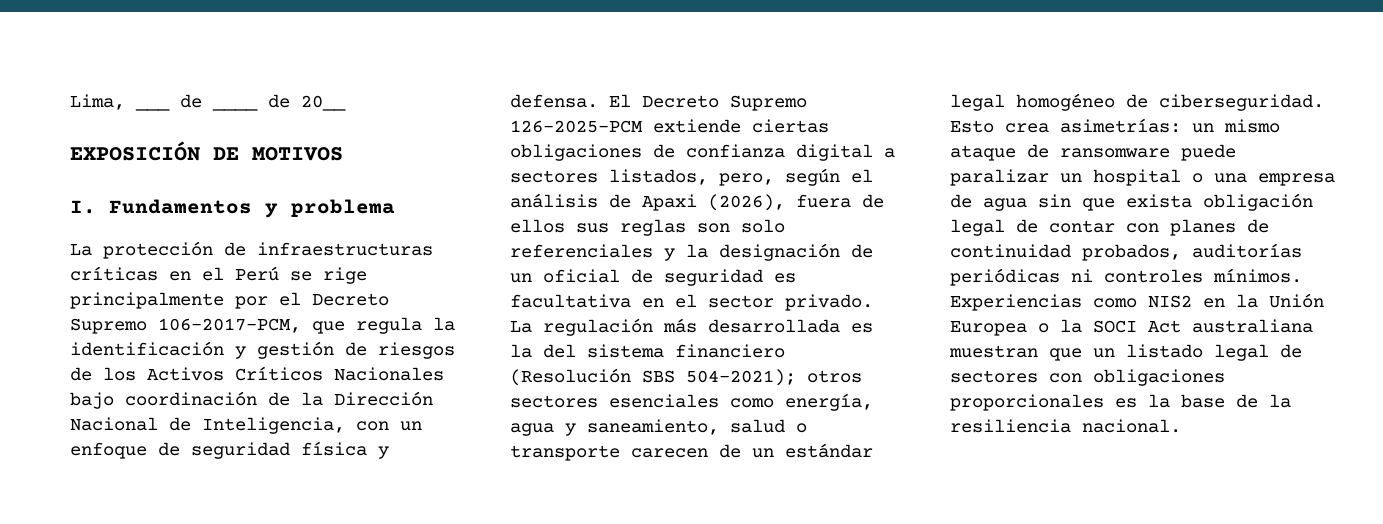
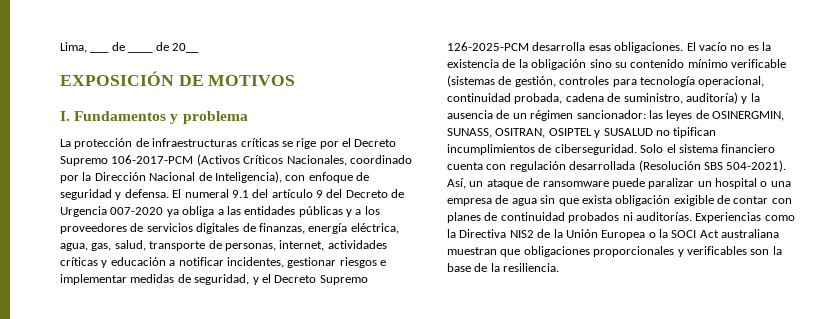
[169,266,279,281] en el Perú -> (279, 142) none
[70,292,224,309] principalmente -> (317, 143) none
[158,317,455,334] [70,341,455,359] [70,366,444,381] [70,391,290,409] 106-2017-PCM, que regula la identificación y gestión de riesgos de los Activos Críticos Nacionales bajo coordinación de -> [111,154,412,166] [60,175,79,183] 106-2017-PCM (Activos Críticos Nacionales, coordinado por
[202,417,422,434] Inteligencia, con un -> [214,171,306,183] Inteligencia), con
[301,441,367,456] física -> (112, 194) none
[642,95,807,111] [510,119,829,133] [510,144,895,161] [510,168,873,186] [510,193,884,211] [510,219,785,236] [510,244,653,258] Decreto Supremo 126-2025-PCM extiende ciertas obligaciones de confianza digital a sectores listados, pero, según el análisis de Apaxi (2026), fuera de ellos sus reglas son solo referenciales -> [184,189,405,198] [60,206,380,217] [60,223,399,234] [60,240,387,251] [60,257,386,268] [60,274,368,285] [447,42,771,53] [447,59,786,70] [447,75,765,87] [447,92,738,104] numeral 9.1 del artículo 9 del Decreto de Urgencia 007-2020 ya obliga a las entidades públicas y a los proveedores de servicios digitales de finanzas, energía eléctrica, agua, gas, salud, transporte de personas, internet, actividades críticas y educación a notificar incidentes, gestionar riesgos e implementar medidas de seguridad, y el Decreto Supremo 126-2025-PCM desarrolla esas obligaciones. El vacío no es la existencia de la obligación sino su contenido mínimo verificable (sistemas de gestión, controles para tecnología operacional, continuidad probada, cadena de suministro, auditoría)
[719,243,873,261] [510,269,796,286] [510,294,873,311] [510,318,873,336] [510,344,785,358] [510,368,862,386] [510,393,873,411] [510,419,807,436] [510,443,873,461] [950,93,1324,111] [950,118,1280,133] designación de un oficial de seguridad es facultativa en el sector privado. La regulación más desarrollada es la del sistema financiero (Resolución SBS 504-2021); otros sectores esenciales como energía, agua y saneamiento, salud o transporte carecen de un estándar legal homogéneo de ciberseguridad. Esto crea asimetrías: un mismo -> [447,110,784,121] [447,127,717,138] [447,144,776,155] [447,160,787,172] [447,178,484,189] ausencia de un régimen sancionador: las leyes de OSINERGMIN, SUNASS, OSITRAN, OSIPTEL y SUSALUD no tipifican incumplimientos de ciberseguridad. Solo el sistema financiero cuenta con regulación desarrollada (Resolución SBS 504-2021). Así, un
[950,219,1005,236] legal -> [673,195,714,206] exigible
[1082,243,1302,261] [950,268,1302,286] [950,294,1225,311] probados, auditorías periódicas ni controles mínimos. Experiencias como NIS2 en -> [568,212,795,223] [447,229,551,238] probados ni auditorías. Experiencias como la Directiva NIS2 de
[1093,344,1302,361] [950,369,1225,386] [950,394,1137,411] un listado legal de sectores con obligaciones proporcionales es -> [523,246,770,257] obligaciones proporcionales y verificables son
[950,419,1181,433] resiliencia nacional. -> [503,263,560,272] resiliencia.

